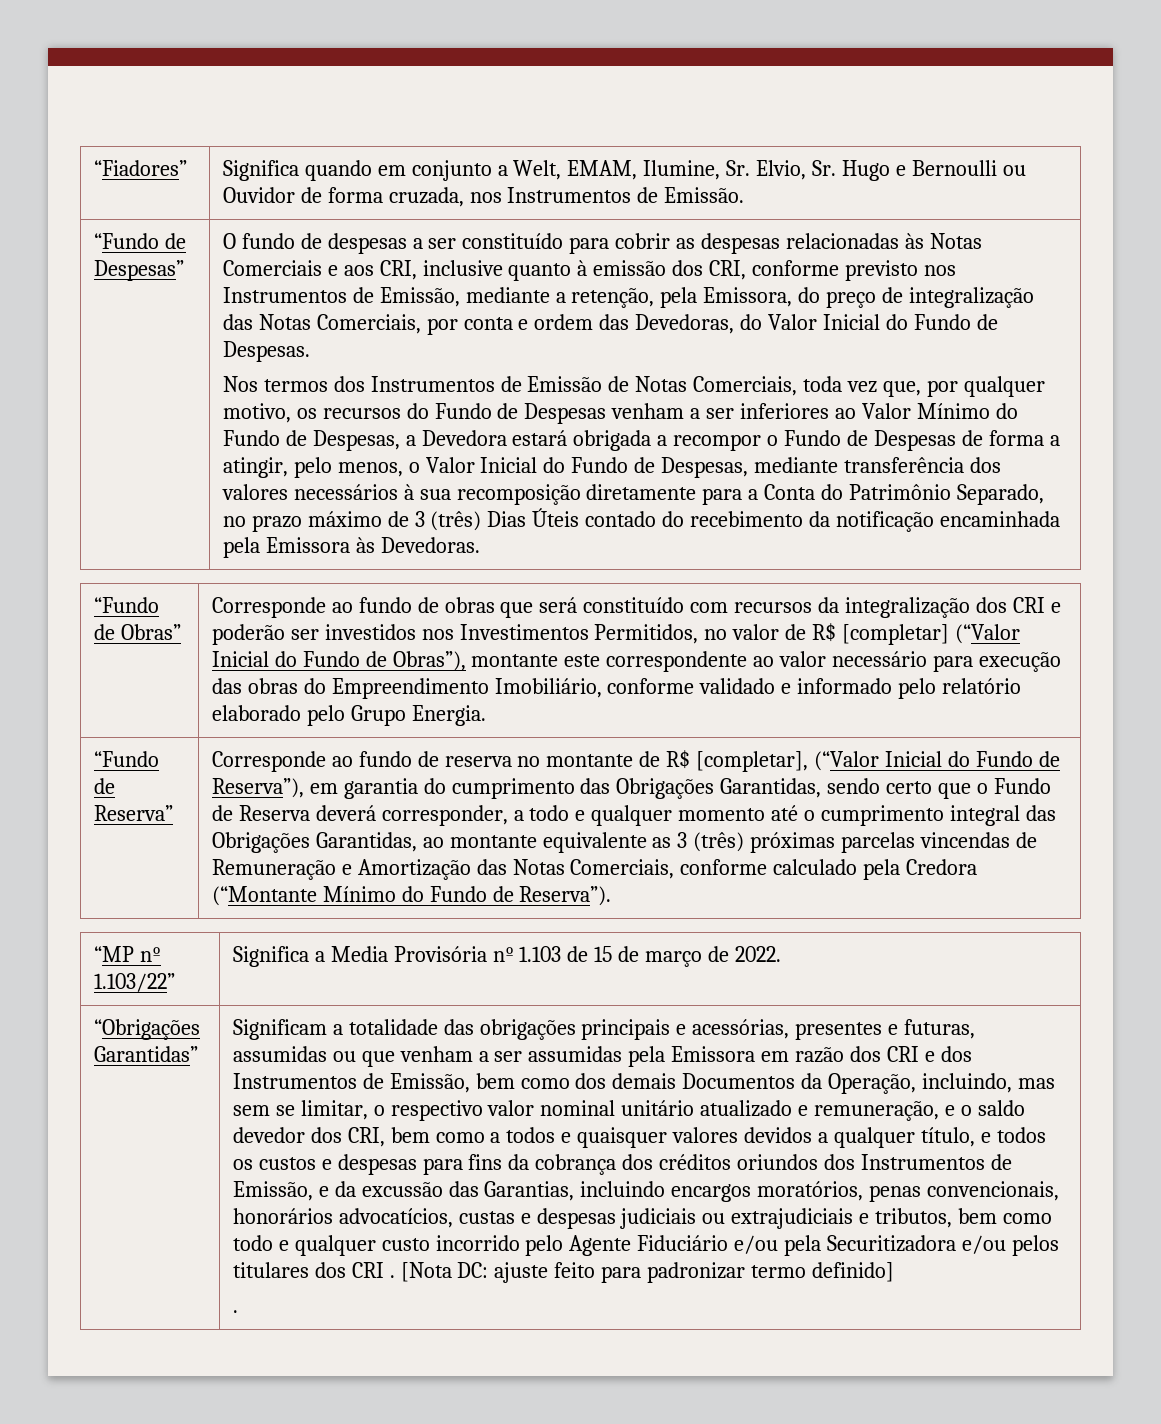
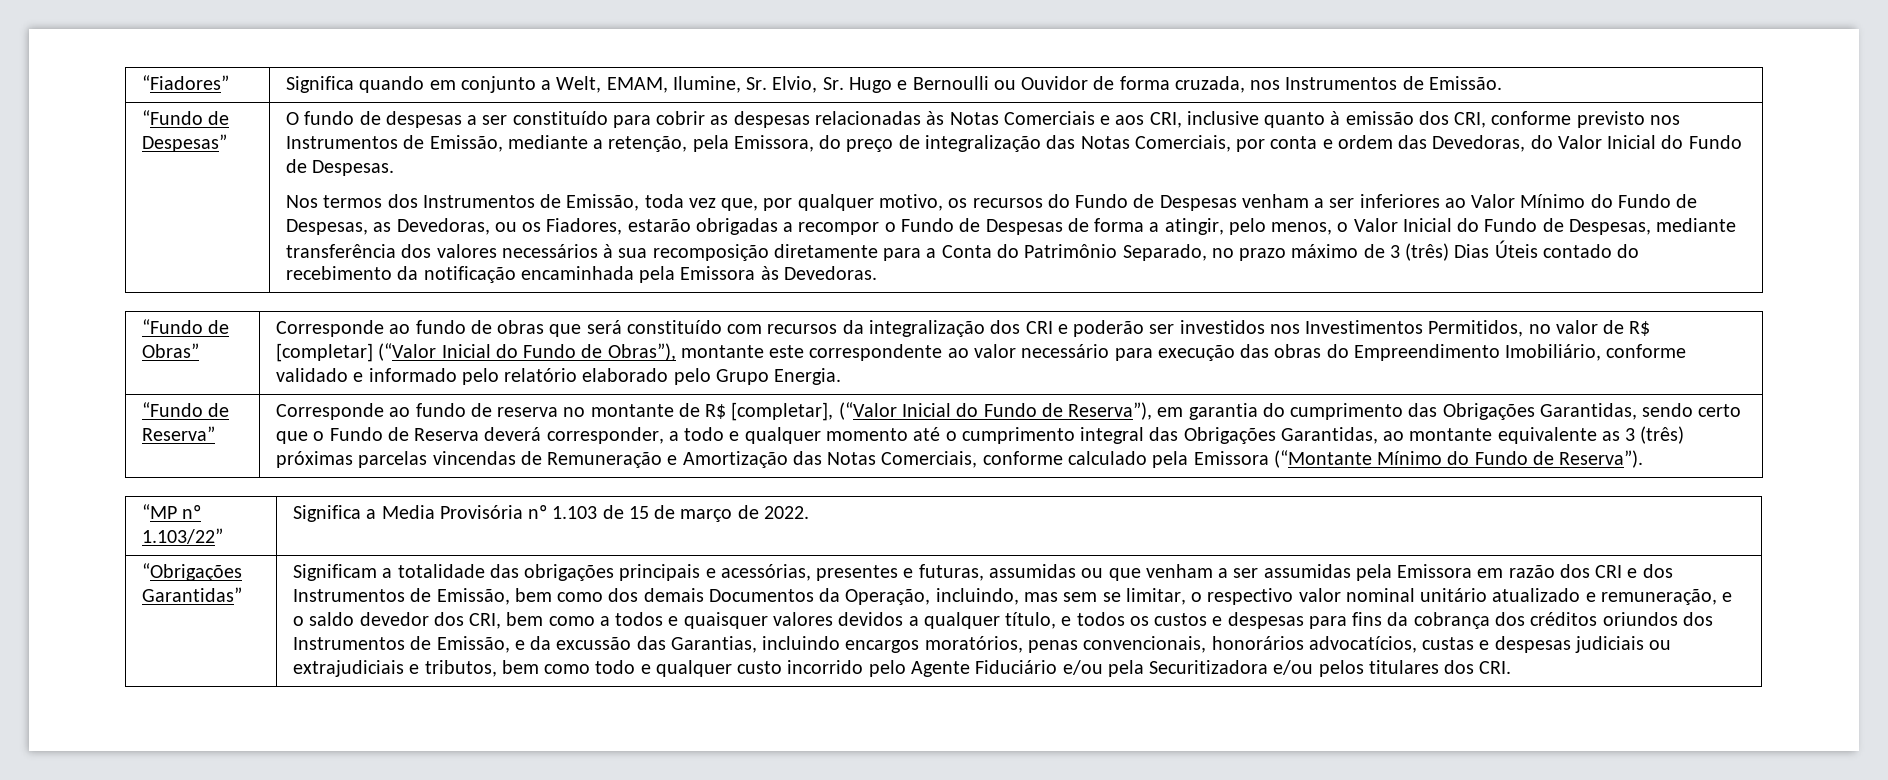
[527,376,798,396] Emissão de Notas Comerciais, -> [566,194,640,211] Emissão,
[405,430,652,451] a Devedora estará obrigada -> [373,218,778,235] as Devedoras, ou os Fiadores, estarão obrigadas
[906,859,978,875] Credora -> [1193,451,1269,465] Emissora
[351,1262,895,1283] [232,1310,238,1313] CRI . [Nota DC: ajuste feito para padronizar termo definido] // . -> [1479,661,1512,674] CRI.

